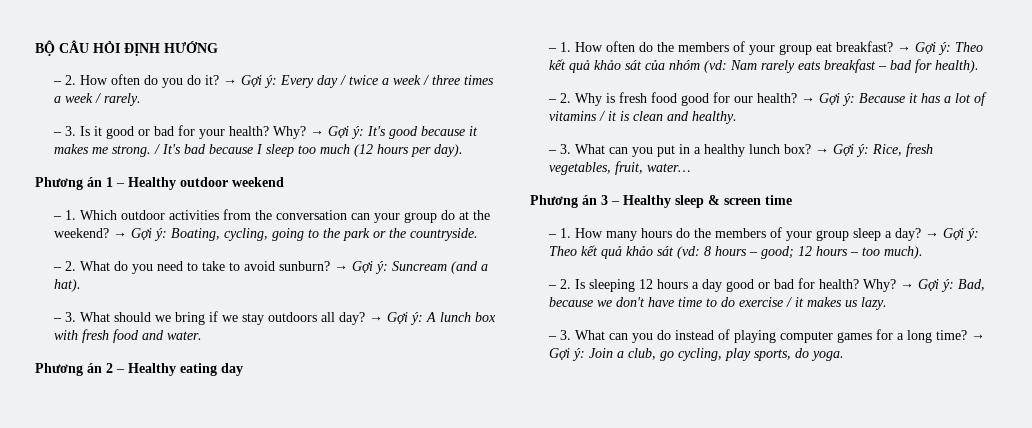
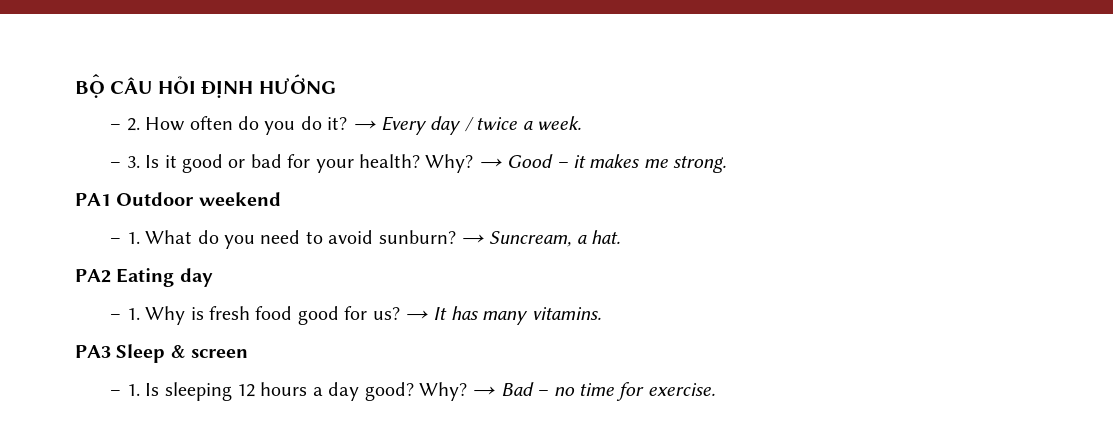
[240,75,277,88] Gợi ý: -> (376, 125) none
[392,75,494,85] [53,93,141,106] week / three times a week / rarely. -> [537,116,582,130] week.
[327,126,465,139] Gợi ý: It's good because -> [507,154,568,168] Good –
[153,144,463,157] [35,177,284,190] [52,209,490,223] [53,228,478,241] [52,261,76,271] / It's bad because I sleep too much (12 hours per day). // Phương án 1 – Healthy outdoor weekend // – 1. Which outdoor activities from the conversation can your group do at the weekend? → Gợi ý: Boating, cycling, going to the park or the countryside. // – 2. -> [75,192,281,206] [110,232,140,244] // PA1 Outdoor weekend // – 1.
[201,261,240,271] take to -> (323, 237) none
[351,261,488,274] [53,279,81,292] [52,311,496,325] [53,329,202,343] [35,363,243,376] [547,41,983,55] [548,59,979,73] [547,93,571,103] Gợi ý: Suncream (and a hat). // – 3. What should we bring if we stay outdoors all day? → Gợi ý: A lunch box with fresh food and water. // Phương án 2 – Healthy eating day // – 1. How often do the members of your group eat breakfast? → Gợi ý: Theo kết quả khảo sát của nhóm (vd: Nam rarely eats breakfast – bad for health). // – 2. -> [489,230,621,247] [75,268,213,287] [110,308,140,320] Suncream, a hat. // PA2 Eating day // – 1.
[733,92,987,106] [548,111,737,124] [547,143,933,157] [548,161,690,175] [530,195,704,208] our health? → Gợi ý: Because it has a lot of vitamins / it is clean and healthy. // – 3. What can you put in a healthy lunch box? → Gợi ý: Rice, fresh vegetables, fruit, water… // Phương án 3 – Healthy sleep -> [372,306,601,325] [75,344,166,363] us? → It has many vitamins. // PA3 Sleep
[765,195,792,205] [547,227,979,241] [548,245,923,259] [547,279,571,289] time // – 1. How many hours do the members of your group sleep a day? → Gợi ý: Theo kết quả khảo sát (vd: 8 hours – good; 12 hours – too much). // – 2. -> [110,384,140,396] // – 1.
[725,278,985,292] [548,297,887,310] [547,329,985,343] [548,348,844,361] good or bad for health? Why? → Gợi ý: Bad, because we don't have time to do exercise / it makes us lazy. // – 3. What can you do instead of playing computer games for a long time? → Gợi ý: Join a club, go cycling, play sports, do yoga. -> [364,382,715,401] good? Why? → Bad – no time for exercise.

